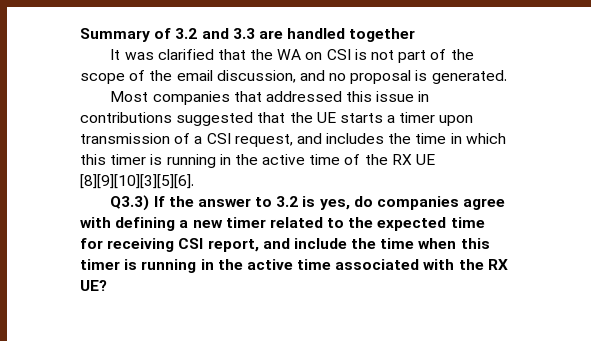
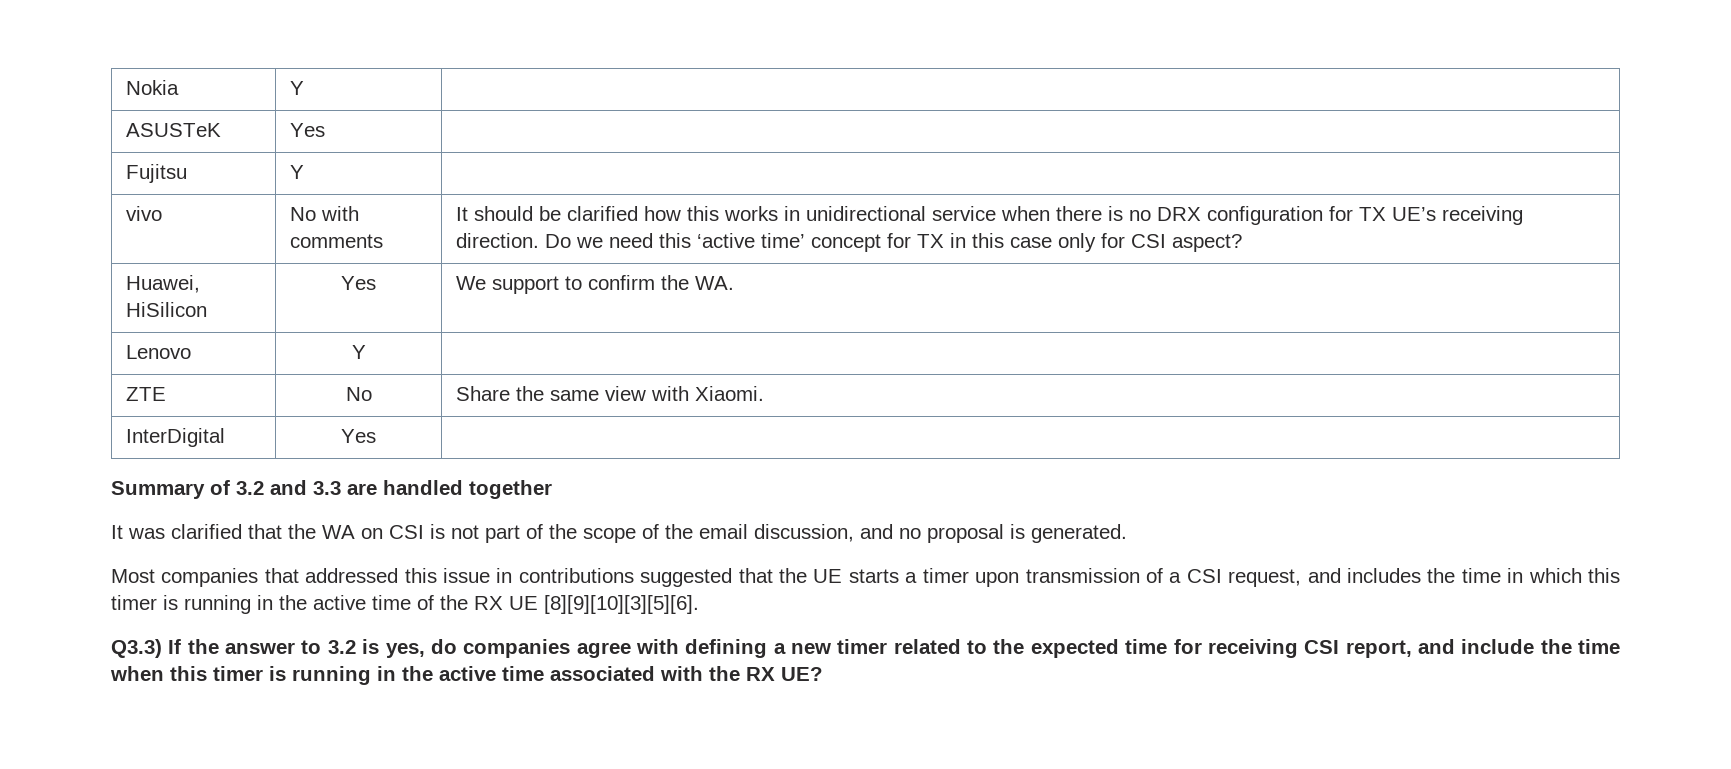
(80, 35) none -> [125,80,179,95] [289,81,304,95] [125,123,221,137] [289,123,325,137] [125,164,187,183] [289,165,304,179] [125,206,162,221] [289,206,359,221] [289,234,383,248] [455,206,1523,225] [455,233,1242,252] [125,275,200,293] [125,302,207,317] [341,276,376,290] [455,275,734,294] [125,345,191,359] [351,345,366,359] [125,387,166,401] [345,387,372,401] [455,386,764,401] [125,428,225,447] [341,429,376,443] Nokia | Y | // ASUSTeK | Yes | // Fujitsu | Y | // vivo | No with comments | It should be clarified how this works in unidirectional service when there is no DRX configuration for TX UE’s receiving direction. Do we need this ‘active time’ concept for TX in this case only for CSI aspect? // Huawei, HiSilicon | Yes | We support to confirm the WA. // Lenovo | Y | // ZTE | No | Share the same view with Xiaomi. // InterDigital | Yes | //

